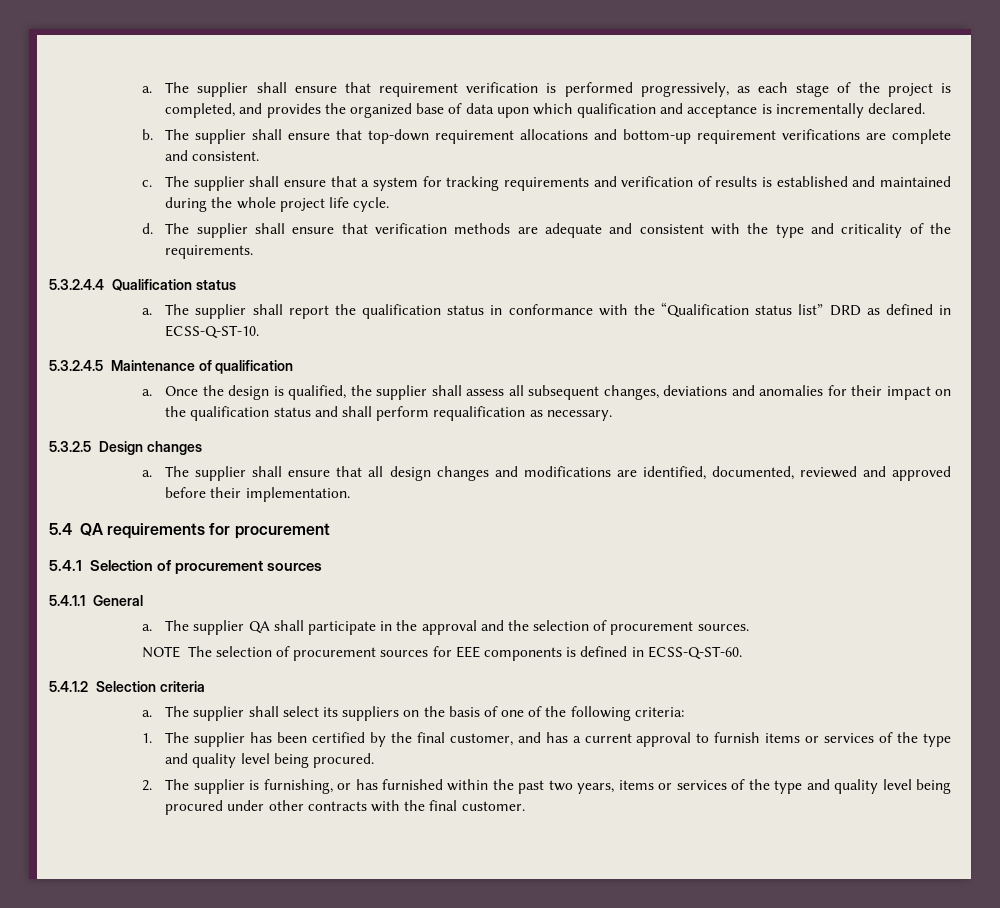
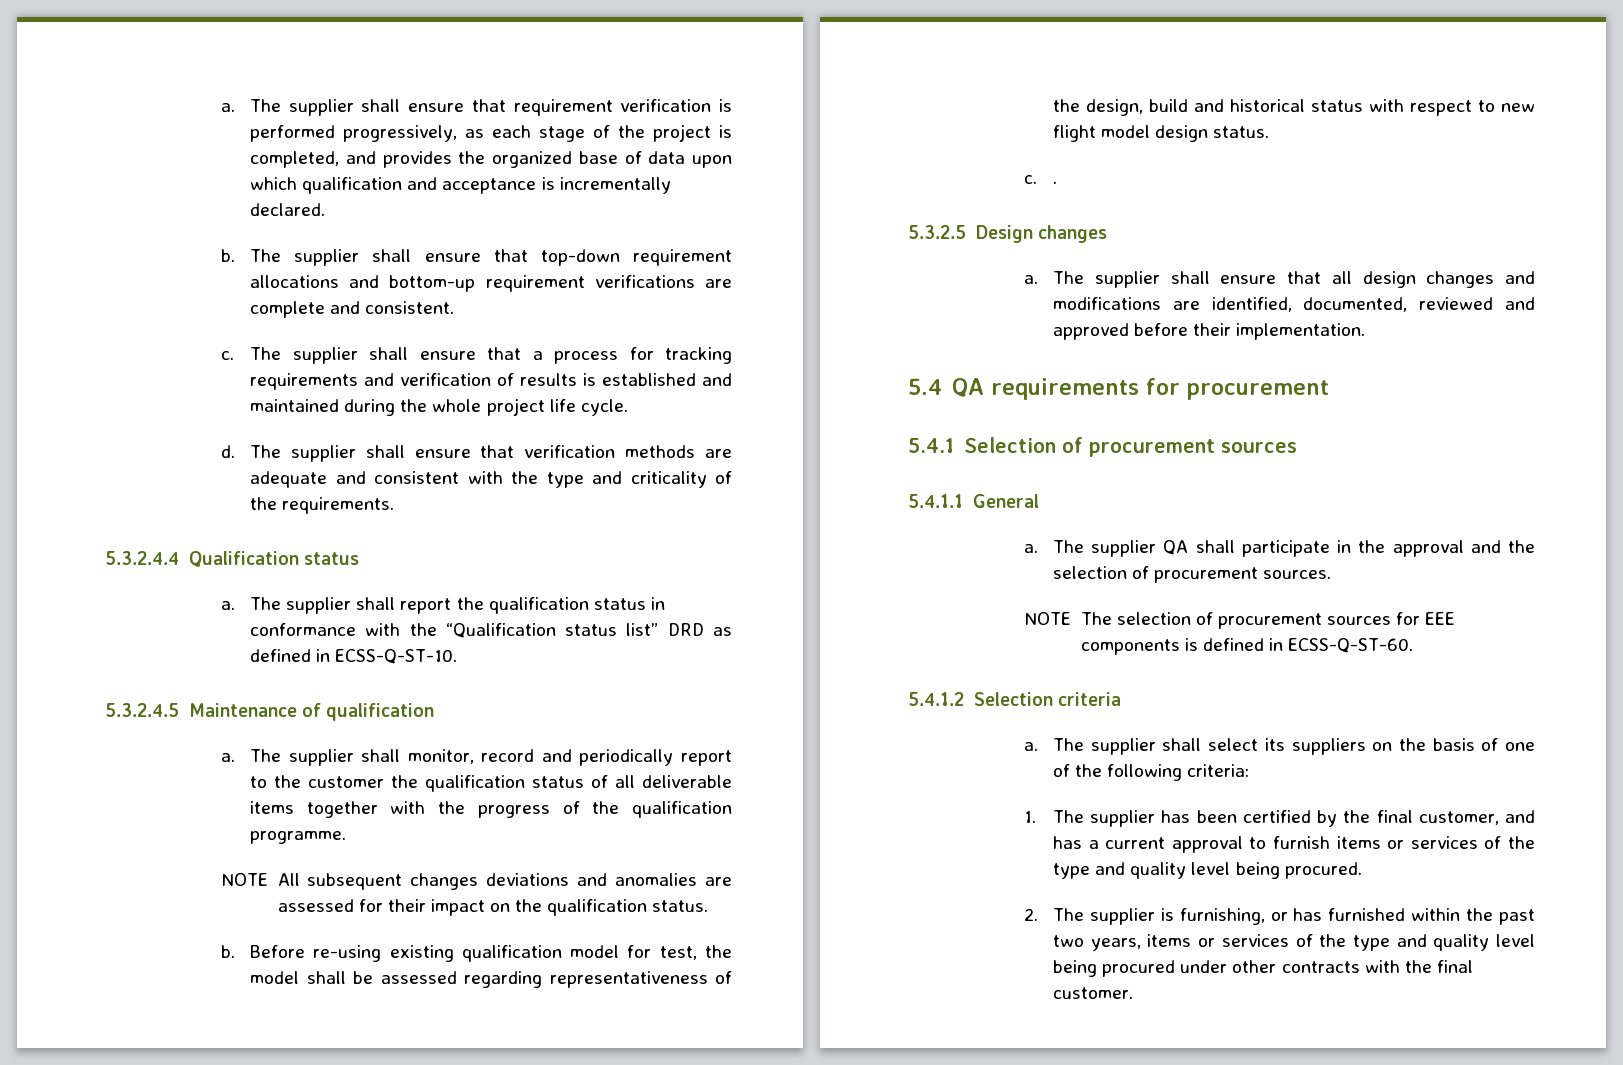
[373,177,419,191] system -> [554,351,619,364] process
[165,385,659,400] Once the design is qualified, the supplier shall assess all subsequent changes, -> [250,749,732,766] [250,775,732,792] [250,801,733,818] [250,831,347,844] [221,873,479,890] The supplier shall monitor, record and periodically report to the customer the qualification status of all deliverable items together with the progress of the qualification programme. // NOTE All subsequent changes
(824, 390) none -> [704,877,732,886] [277,899,354,912] are assessed
[273,406,612,421] status and shall perform requalification as necessary. -> [652,900,709,912] [221,945,732,962] [250,971,732,988] [1053,99,1535,116] [1053,125,1270,142] [1024,175,1058,184] status. // b. Before re-using existing qualification model for test, the model shall be assessed regarding representativeness of the design, build and historical status with respect to new flight model design status. // c. .

